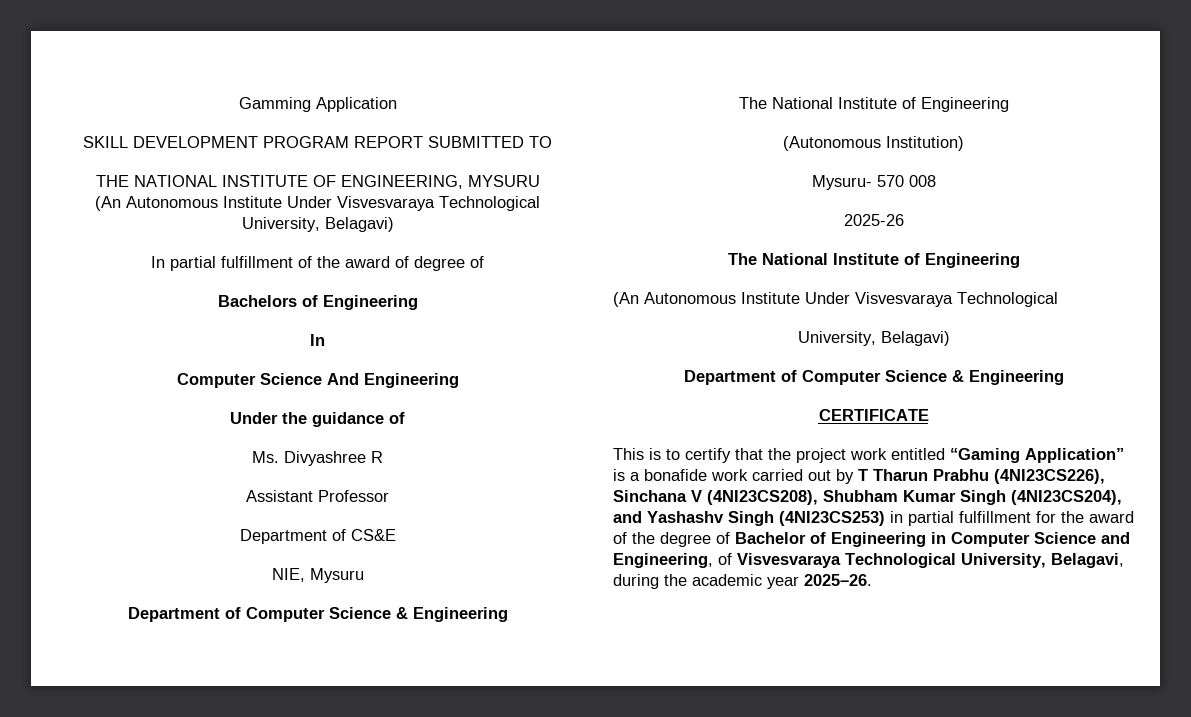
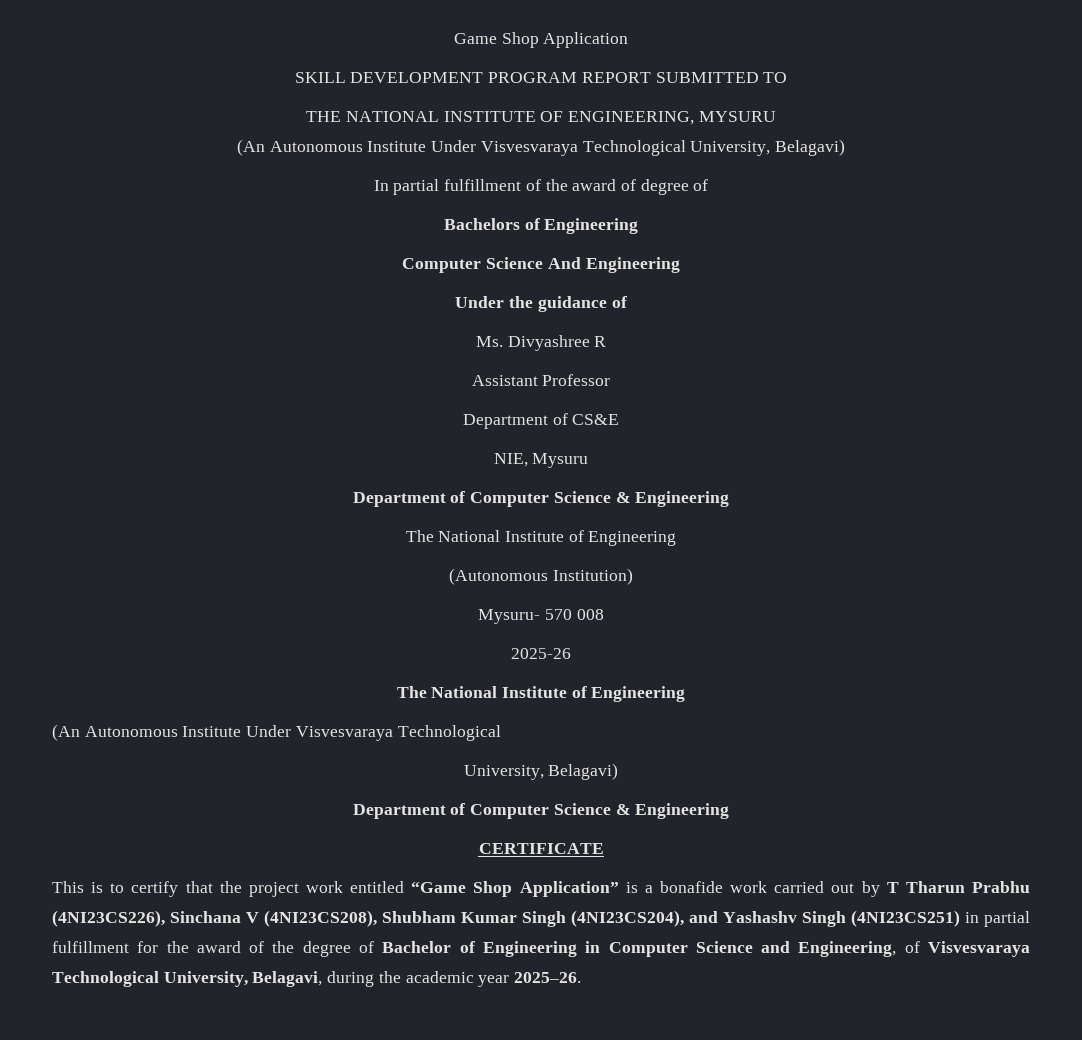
[238,97,311,112] Gamming -> [453,32,539,48] Game Shop
[310,334,325,346] // In -> (639, 226) none
[950,448,1020,463] “Gaming -> [411,881,513,897] “Game Shop
[779,511,885,526] (4NI23CS253) -> [851,910,960,927] (4NI23CS251)

